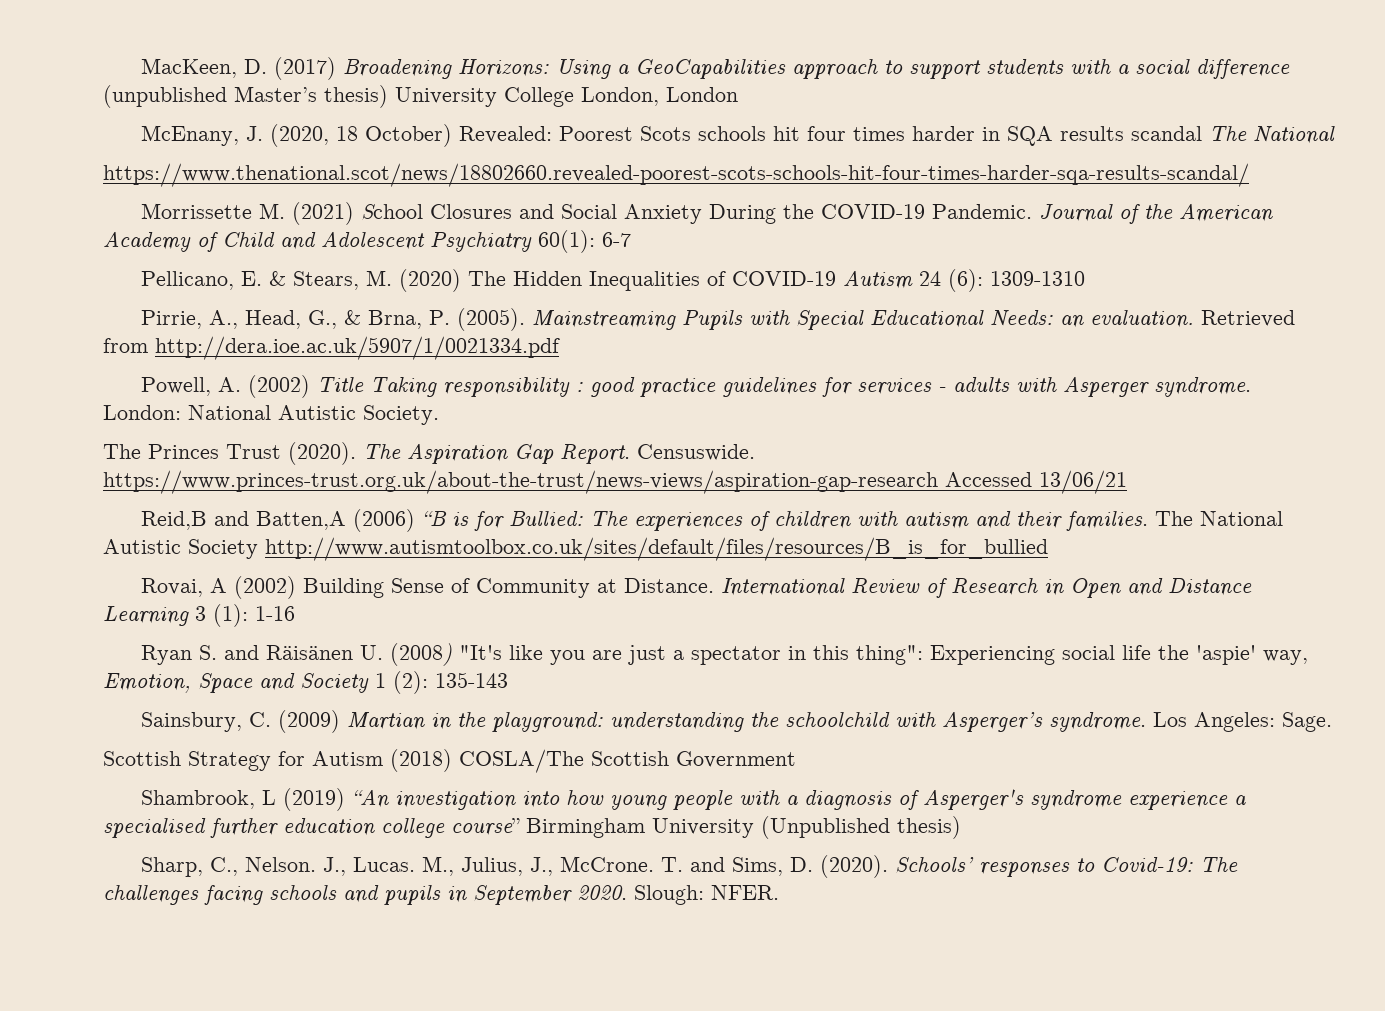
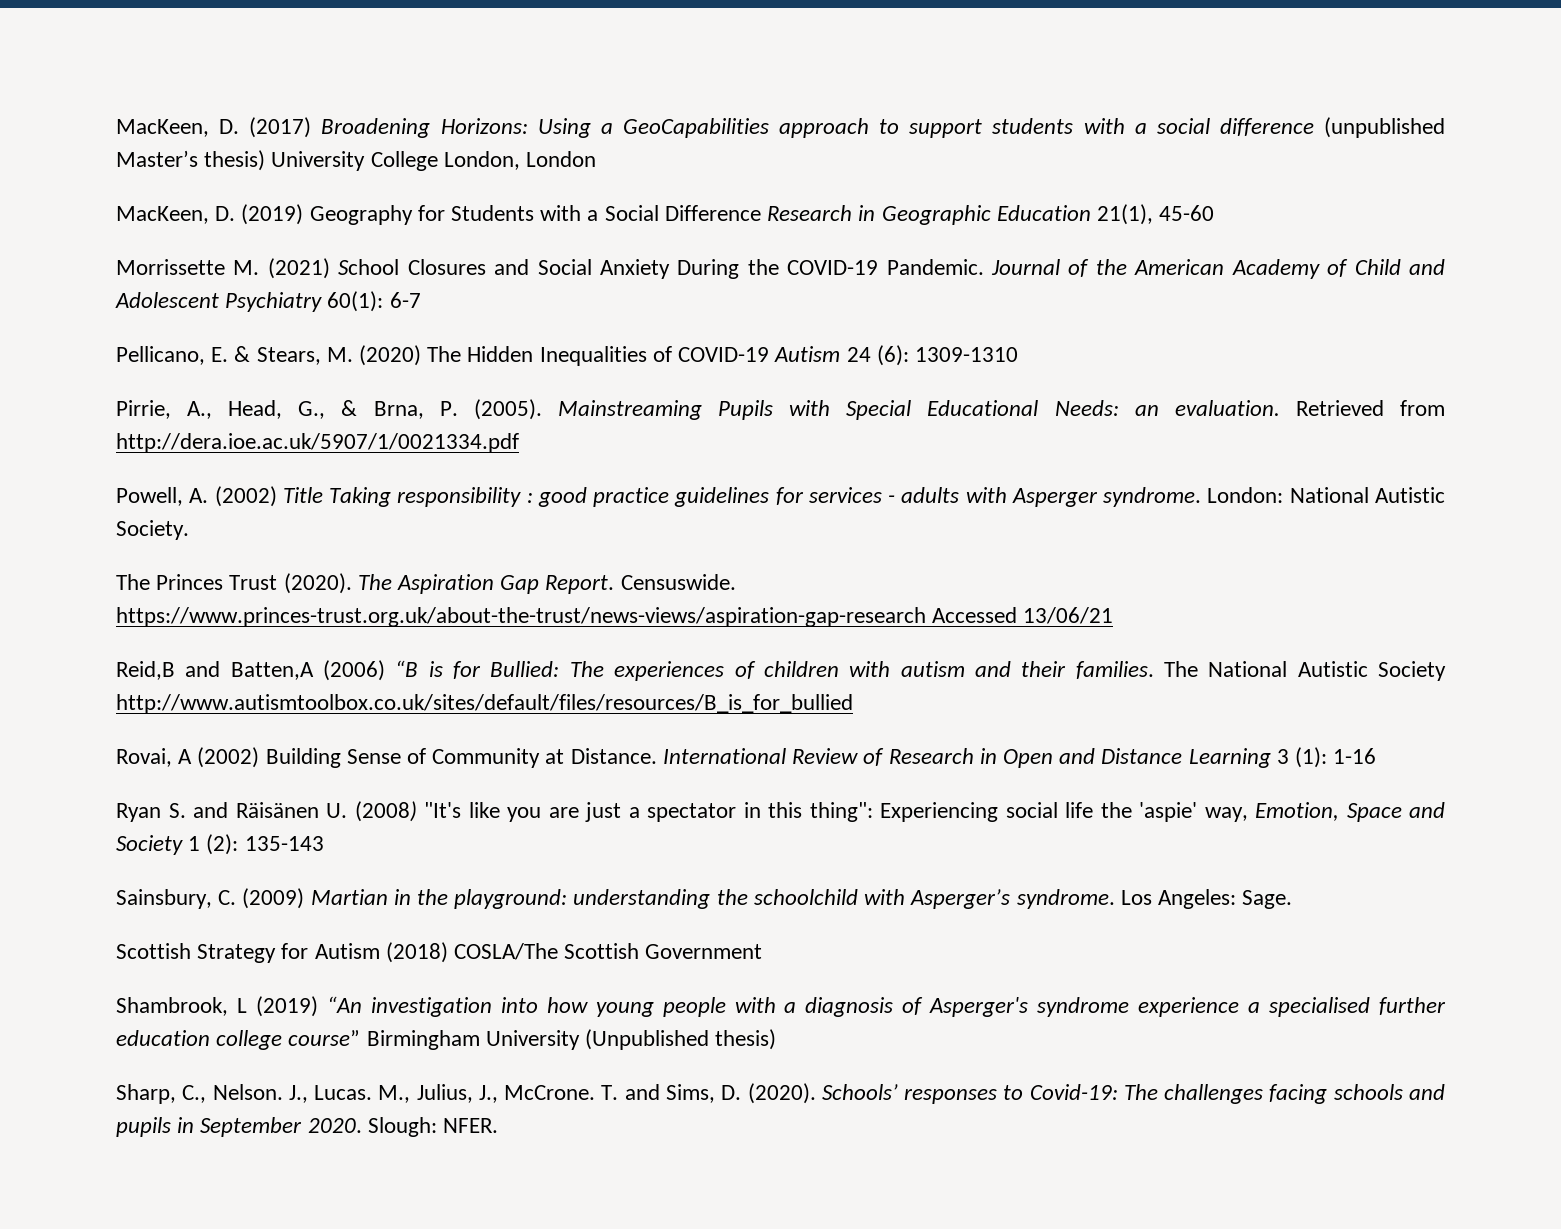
[140,124,1335,147] [103,163,1249,187] McEnany, J. (2020, 18 October) Revealed: Poorest Scots schools hit four times harder in SQA results scandal The National // https://www.thenational.scot/news/18802660.revealed-poorest-scots-schools-hit-four-times-harder-sqa-results-scandal/ -> [116,204,1215,225] MacKeen, D. (2019) Geography for Students with a Social Difference Research in Geographic Education 21(1), 45-60

